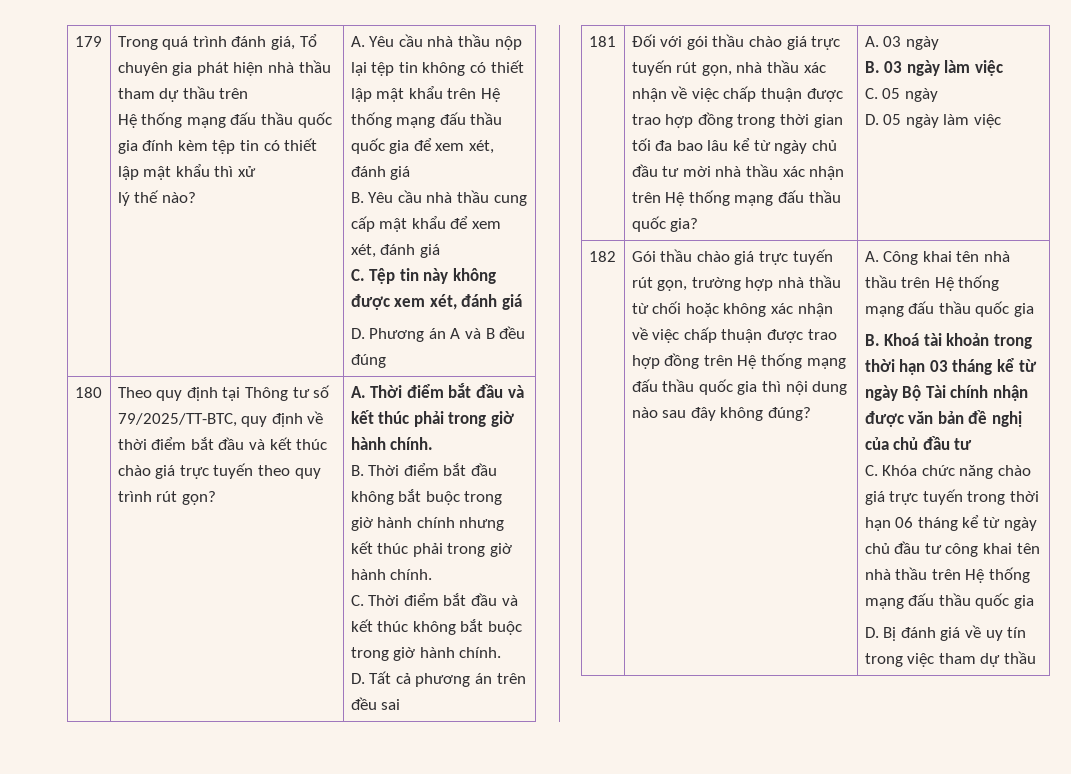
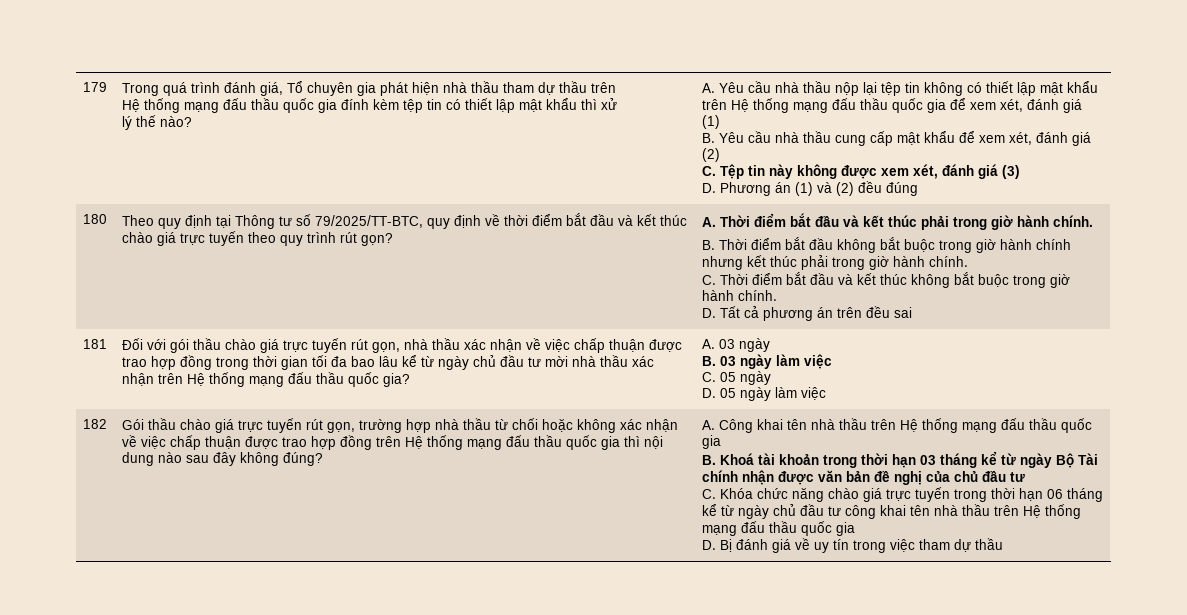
(411, 173) none -> [702,115,721,129] (1)
(440, 251) none -> [702,148,721,162] (2)
(522, 302) none -> [1002,165,1021,179] (3)
[450,328,495,339] A và B -> [795,182,855,196] (1) và (2)

